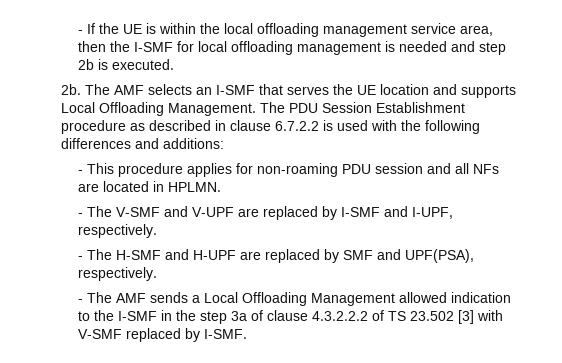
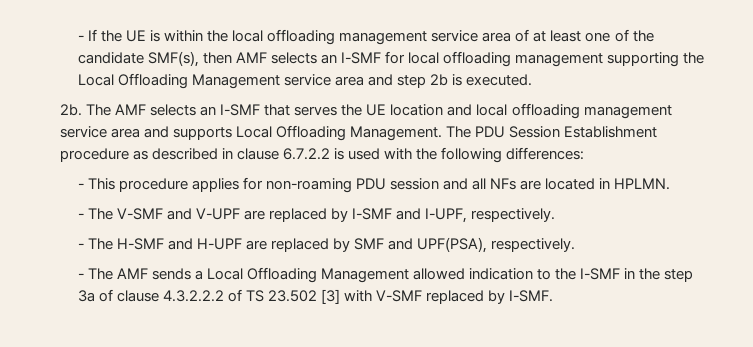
[460,25,494,36] [78,41,131,52] area, then the -> [482,29,654,42] [77,51,337,67] area of at least one of the candidate SMF(s), then AMF selects an
[385,41,448,52] is needed -> [607,52,705,67] [77,73,364,89] supporting the Local Offloading Management service area
(457, 89) none -> [476,103,672,119] [59,126,169,138] local offloading management service area and
[60,138,224,149] differences and additions: -> [506,147,585,160] differences:

